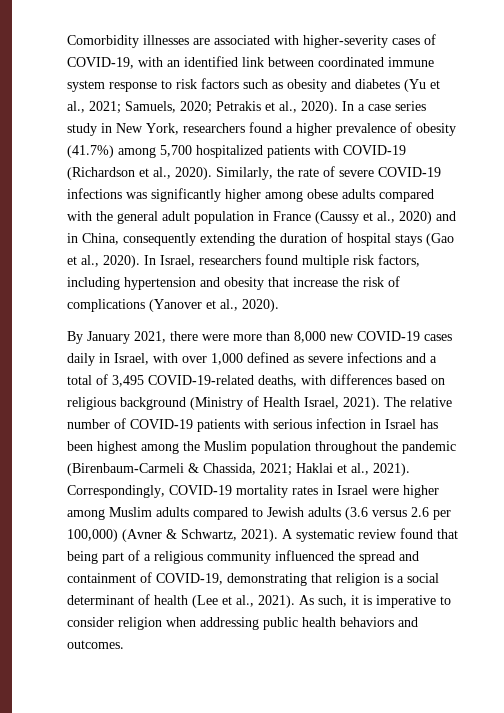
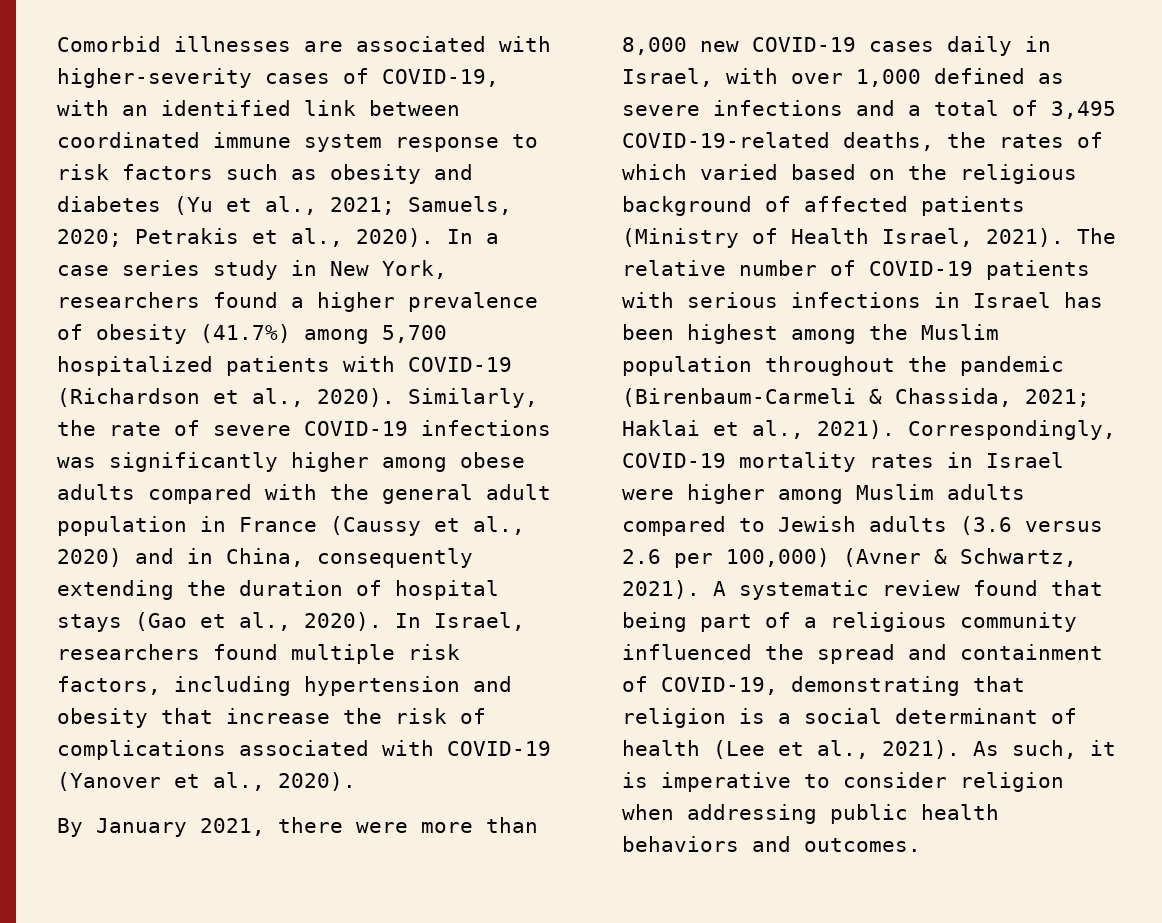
[67,35,139,48] Comorbidity -> [57,36,161,52] Comorbid
(145, 305) none -> [239,740,551,756] associated with COVID-19
[301,374,392,385] with differences -> [947,132,1103,148] [622,164,778,180] the rates of which varied
(445, 381) none -> [908,164,947,180] the
(186, 403) none -> [765,196,1025,216] of affected patients
[316,418,366,429] infection -> [791,292,921,308] infections

